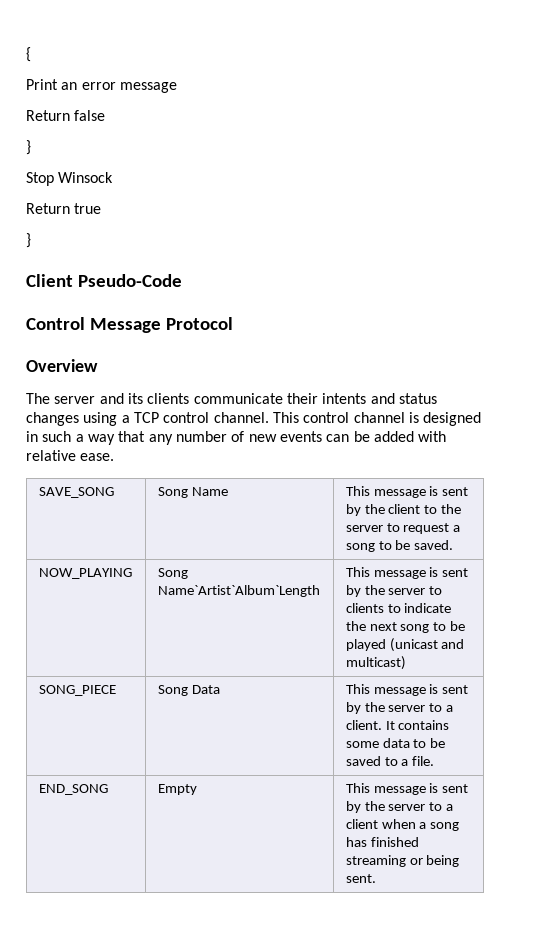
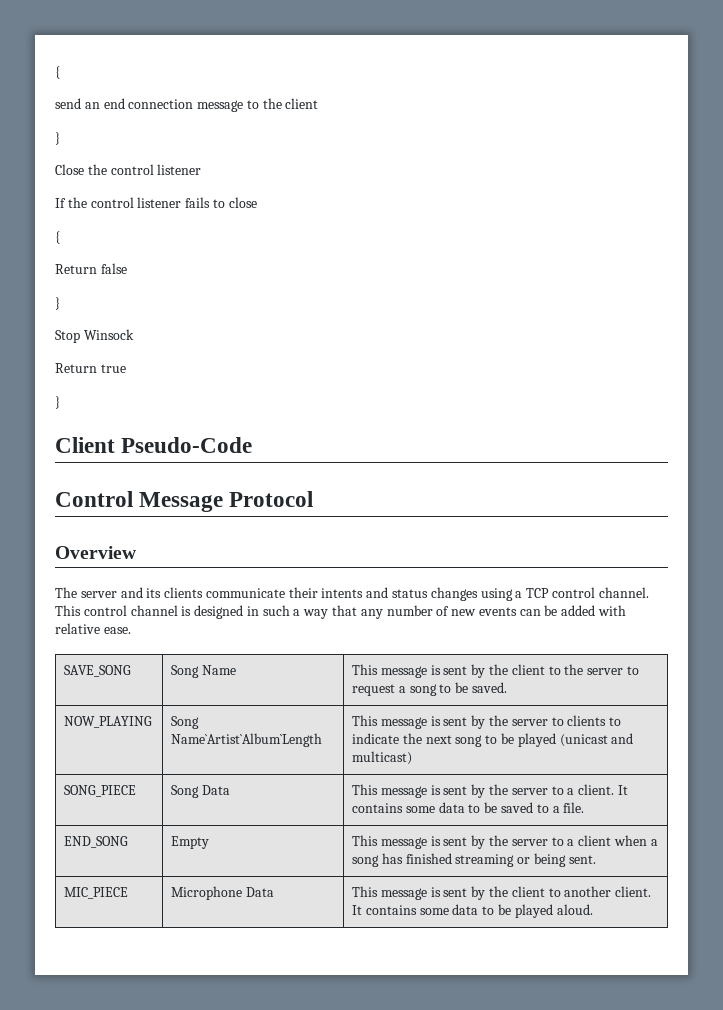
[26,47,31,62] [26,79,177,93] { // Print an error message -> [55,66,60,79] [55,98,319,112] [55,132,60,145] [55,164,202,175] [55,197,257,208] [55,231,60,244] { // send an end connection message to the client // } // Close the control listener // If the control listener fails to close // {
(376, 878) none -> [64,887,129,899] [171,886,274,900] [352,886,652,900] [352,904,593,918] // MIC_PIECE | Microphone Data | This message is sent by the client to another client. It contains some data to be played aloud.

